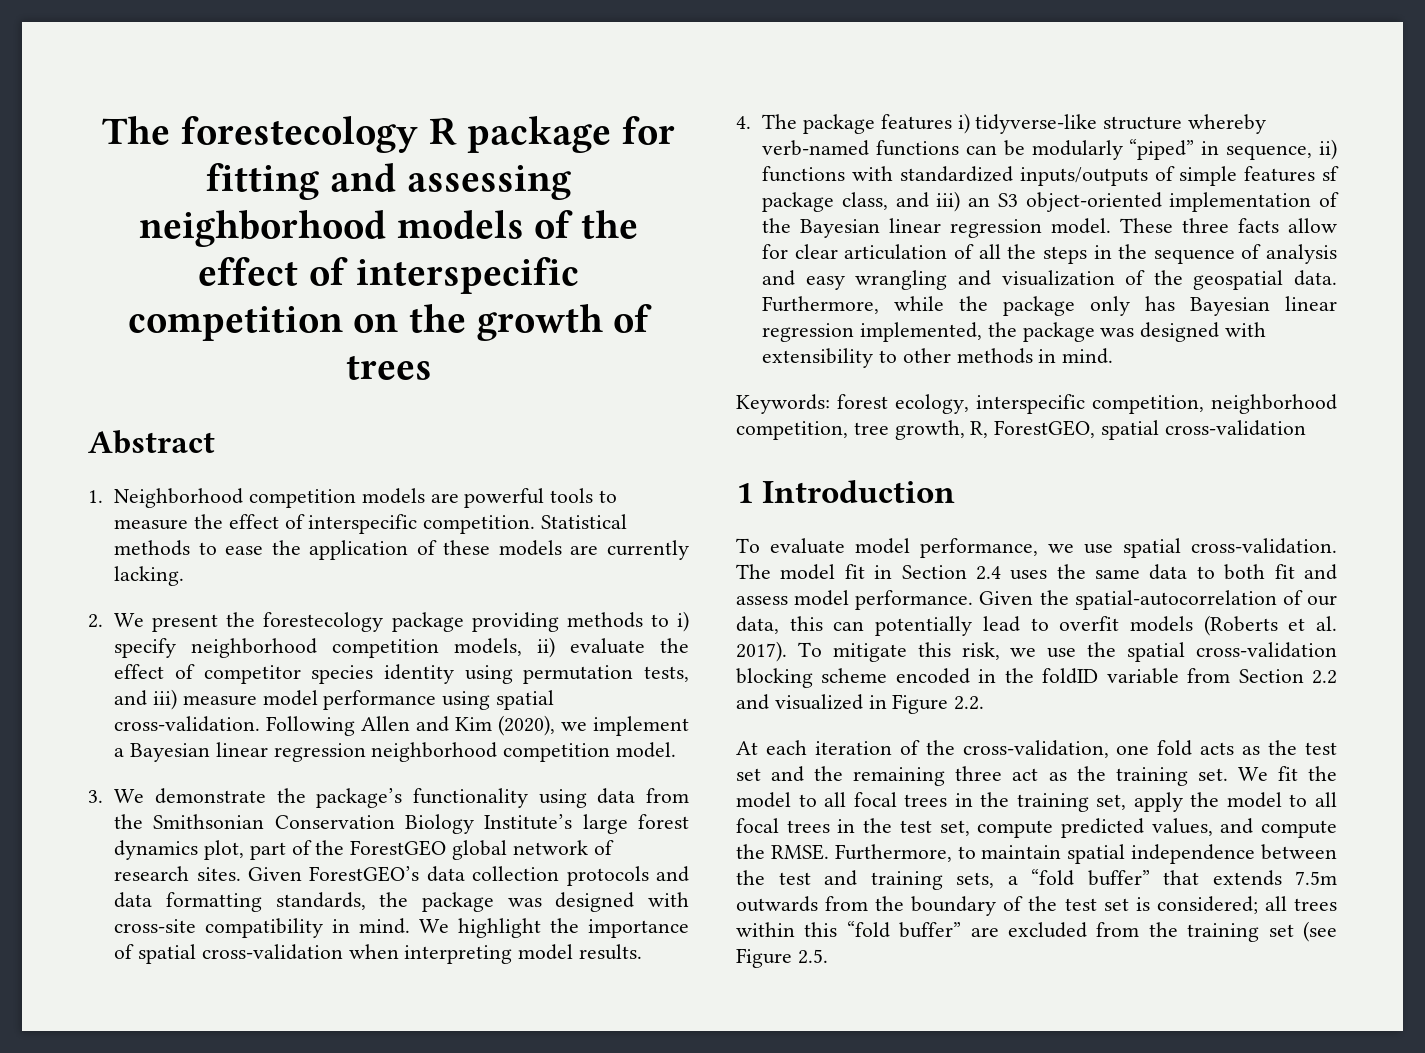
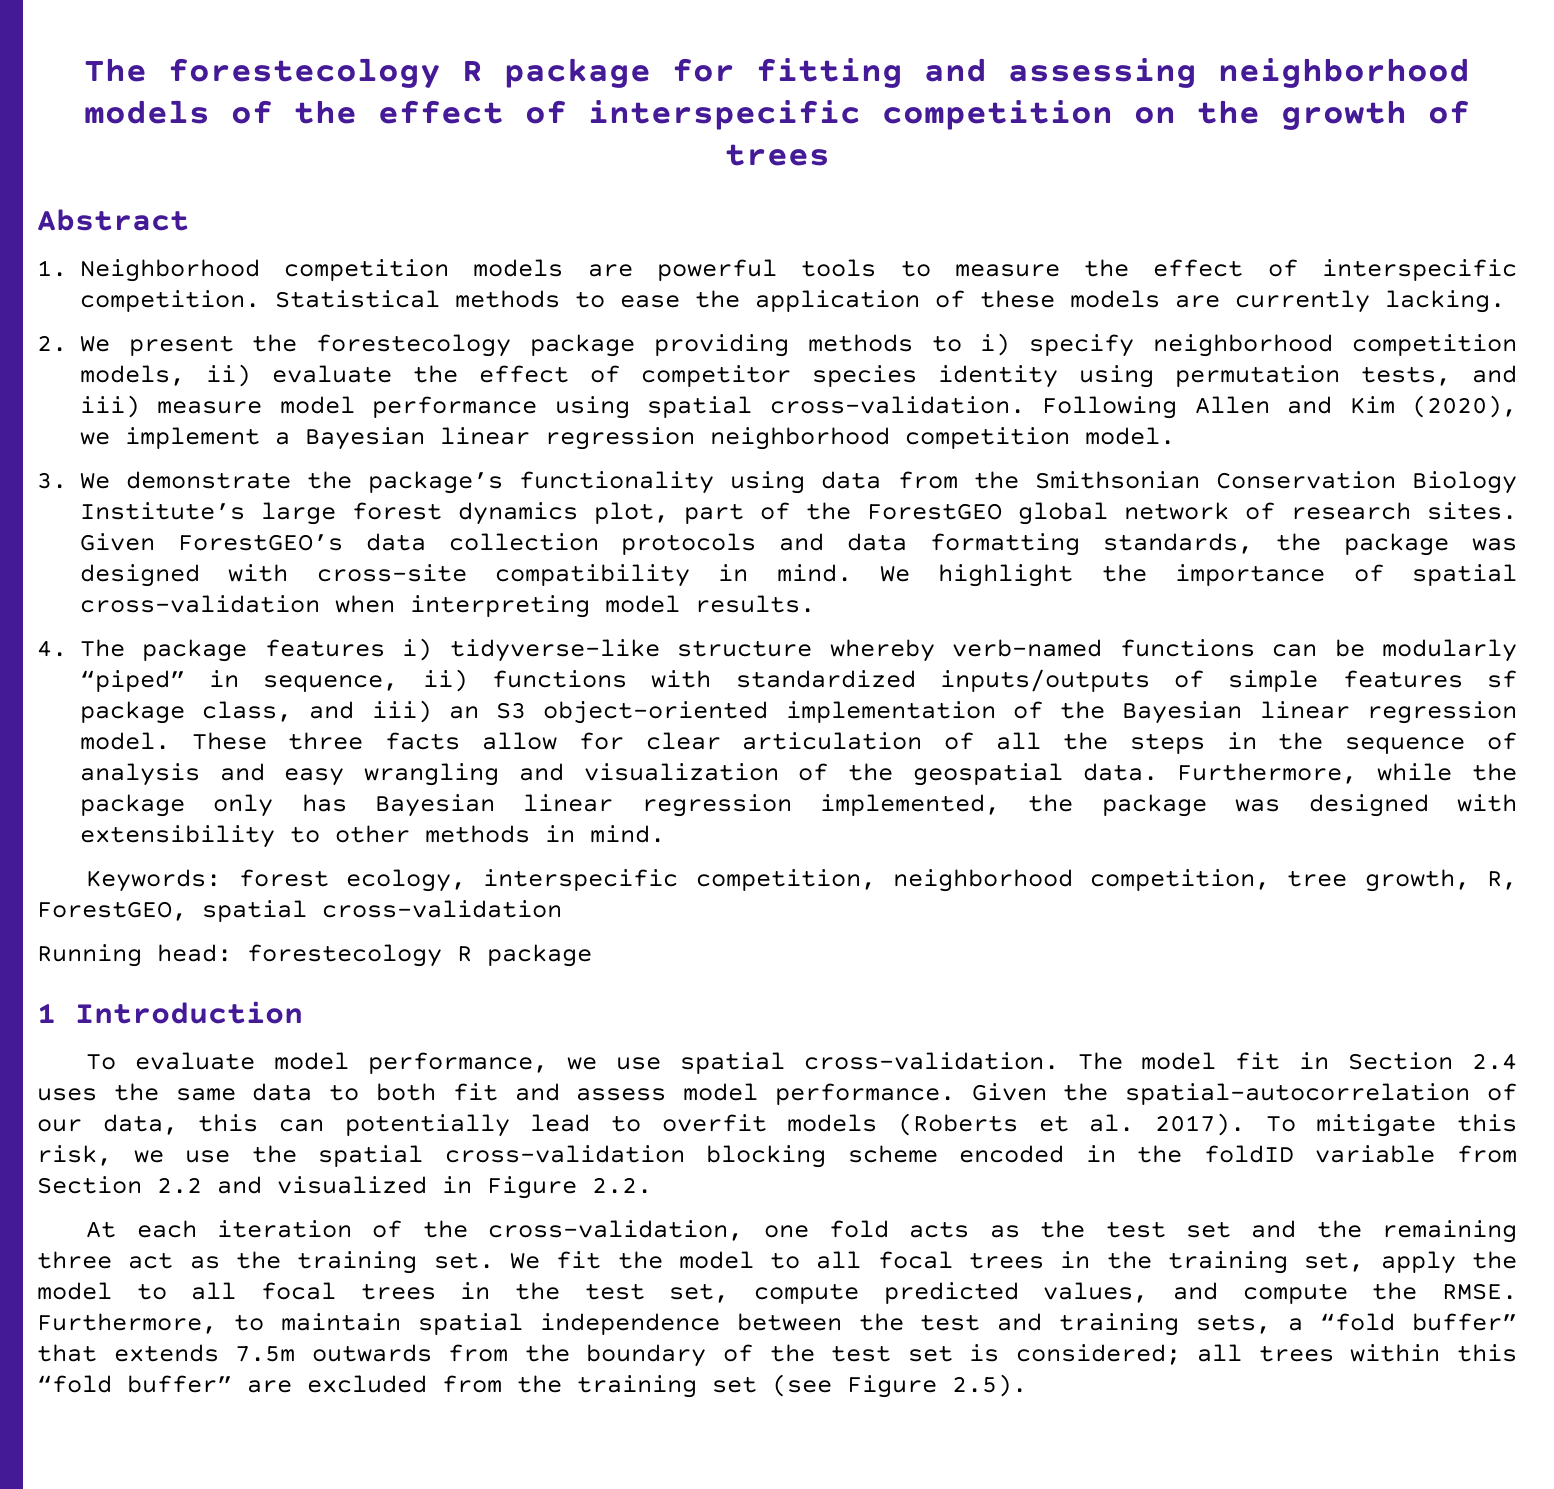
(1306, 428) none -> [37,944,592,967] // Running head: forestecology R package
[797,949,828,964] 2.5. -> [952,1374,1027,1397] 2.5).

